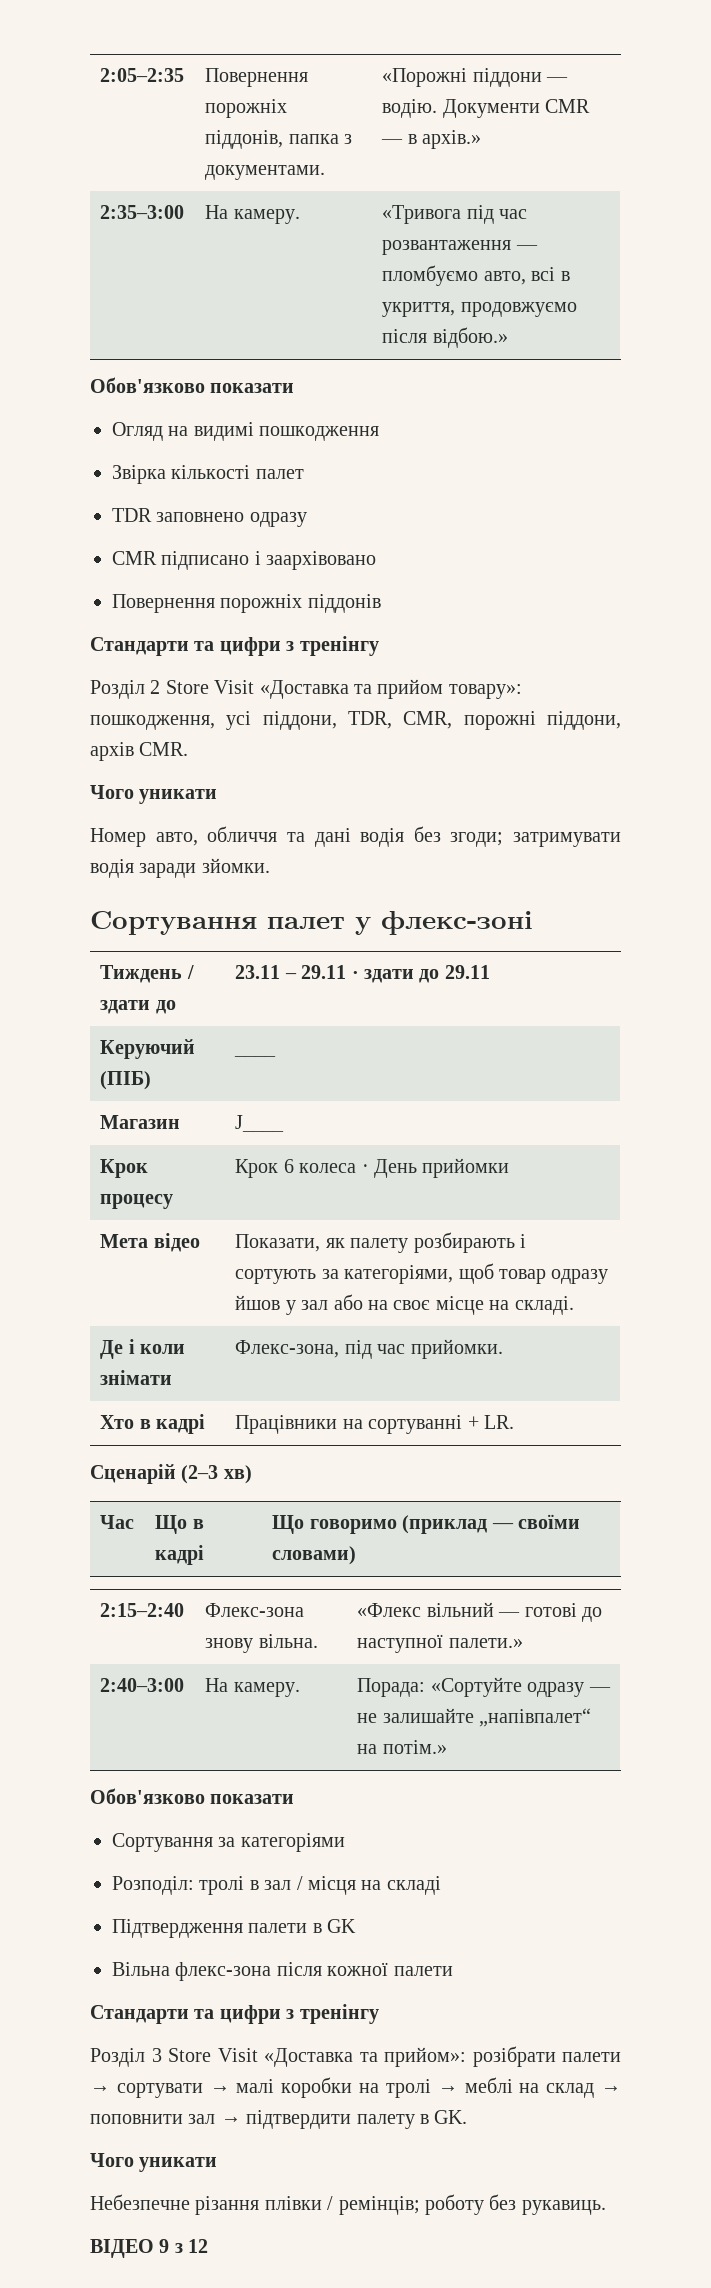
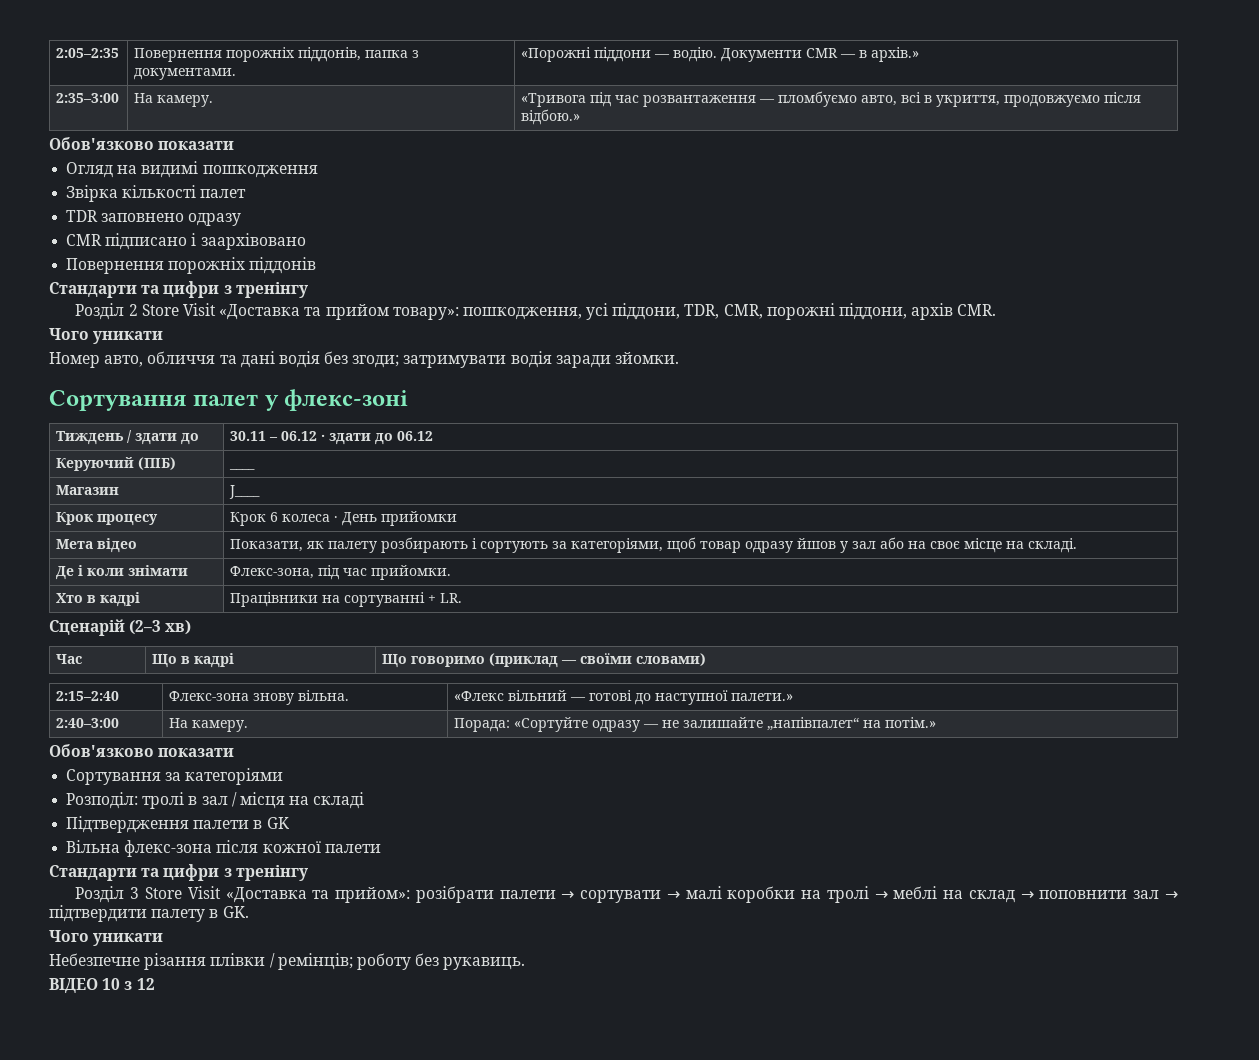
[235,965,347,979] 23.11 – 29.11 -> [230,431,318,441] 30.11 – 06.12
[444,965,490,979] 29.11 -> [397,431,434,441] 06.12
[159,2239,170,2253] 9 -> [102,978,121,990] 10

